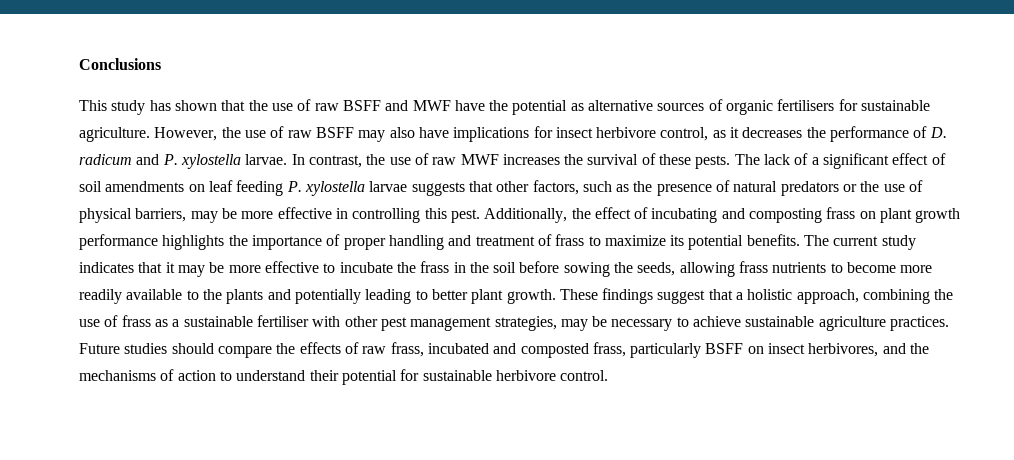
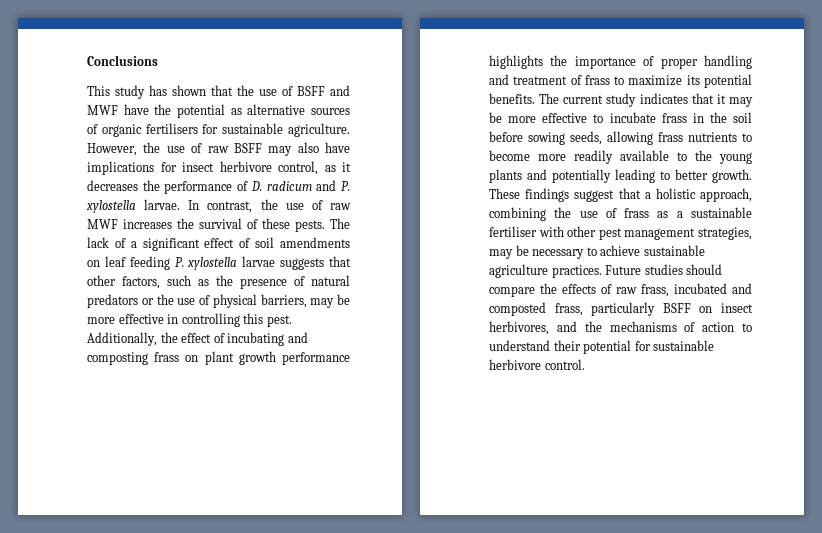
[314,103,339,111] raw -> (293, 91) none
[396,262,416,273] the -> (656, 117) none
[614,262,634,273] the -> (565, 138) none
(222, 294) none -> [719,152,752,164] young
[471,289,504,304] plant -> (708, 174) none

